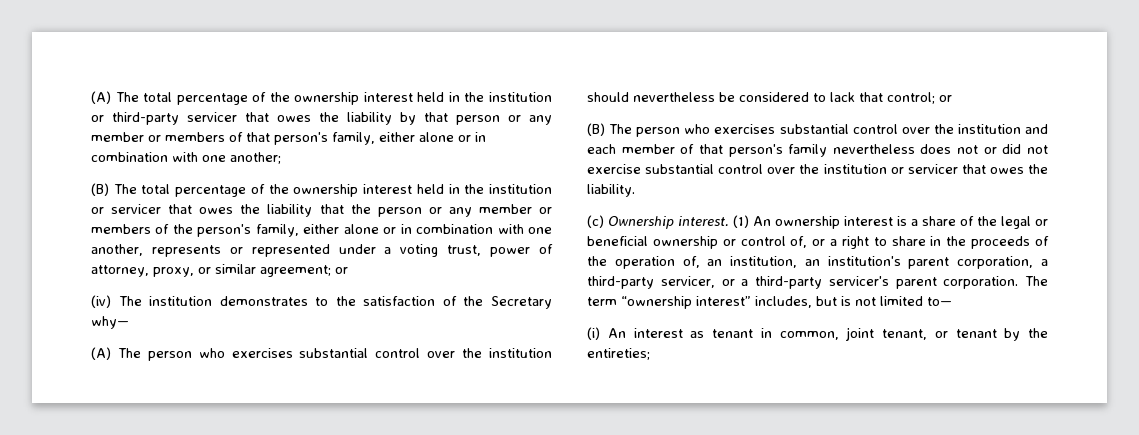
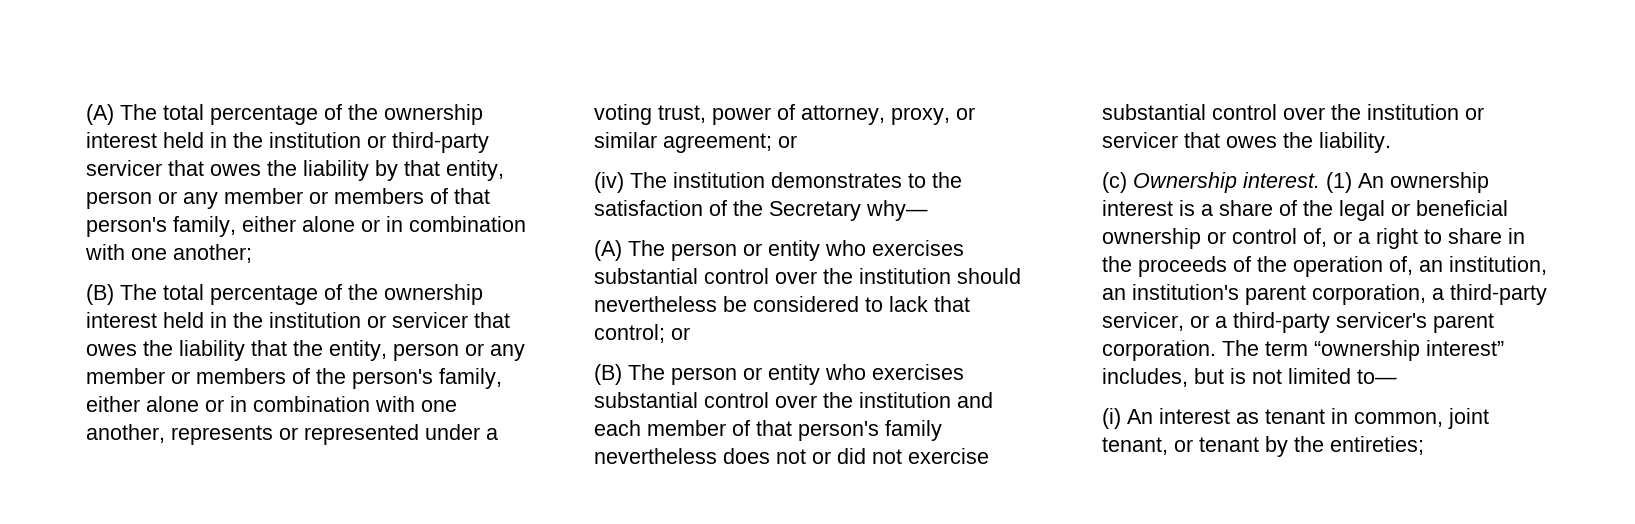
(448, 117) none -> [446,160,504,181] entity,
(371, 209) none -> [329,340,387,361] entity,
(192, 356) none -> [743,240,820,261] or entity
(681, 132) none -> [743,364,820,385] or entity

